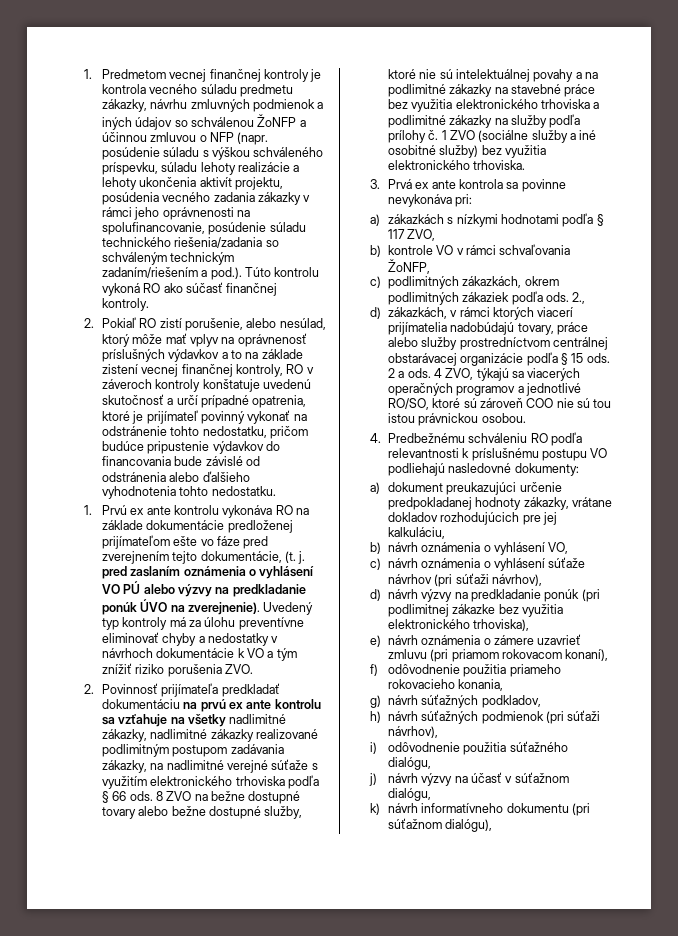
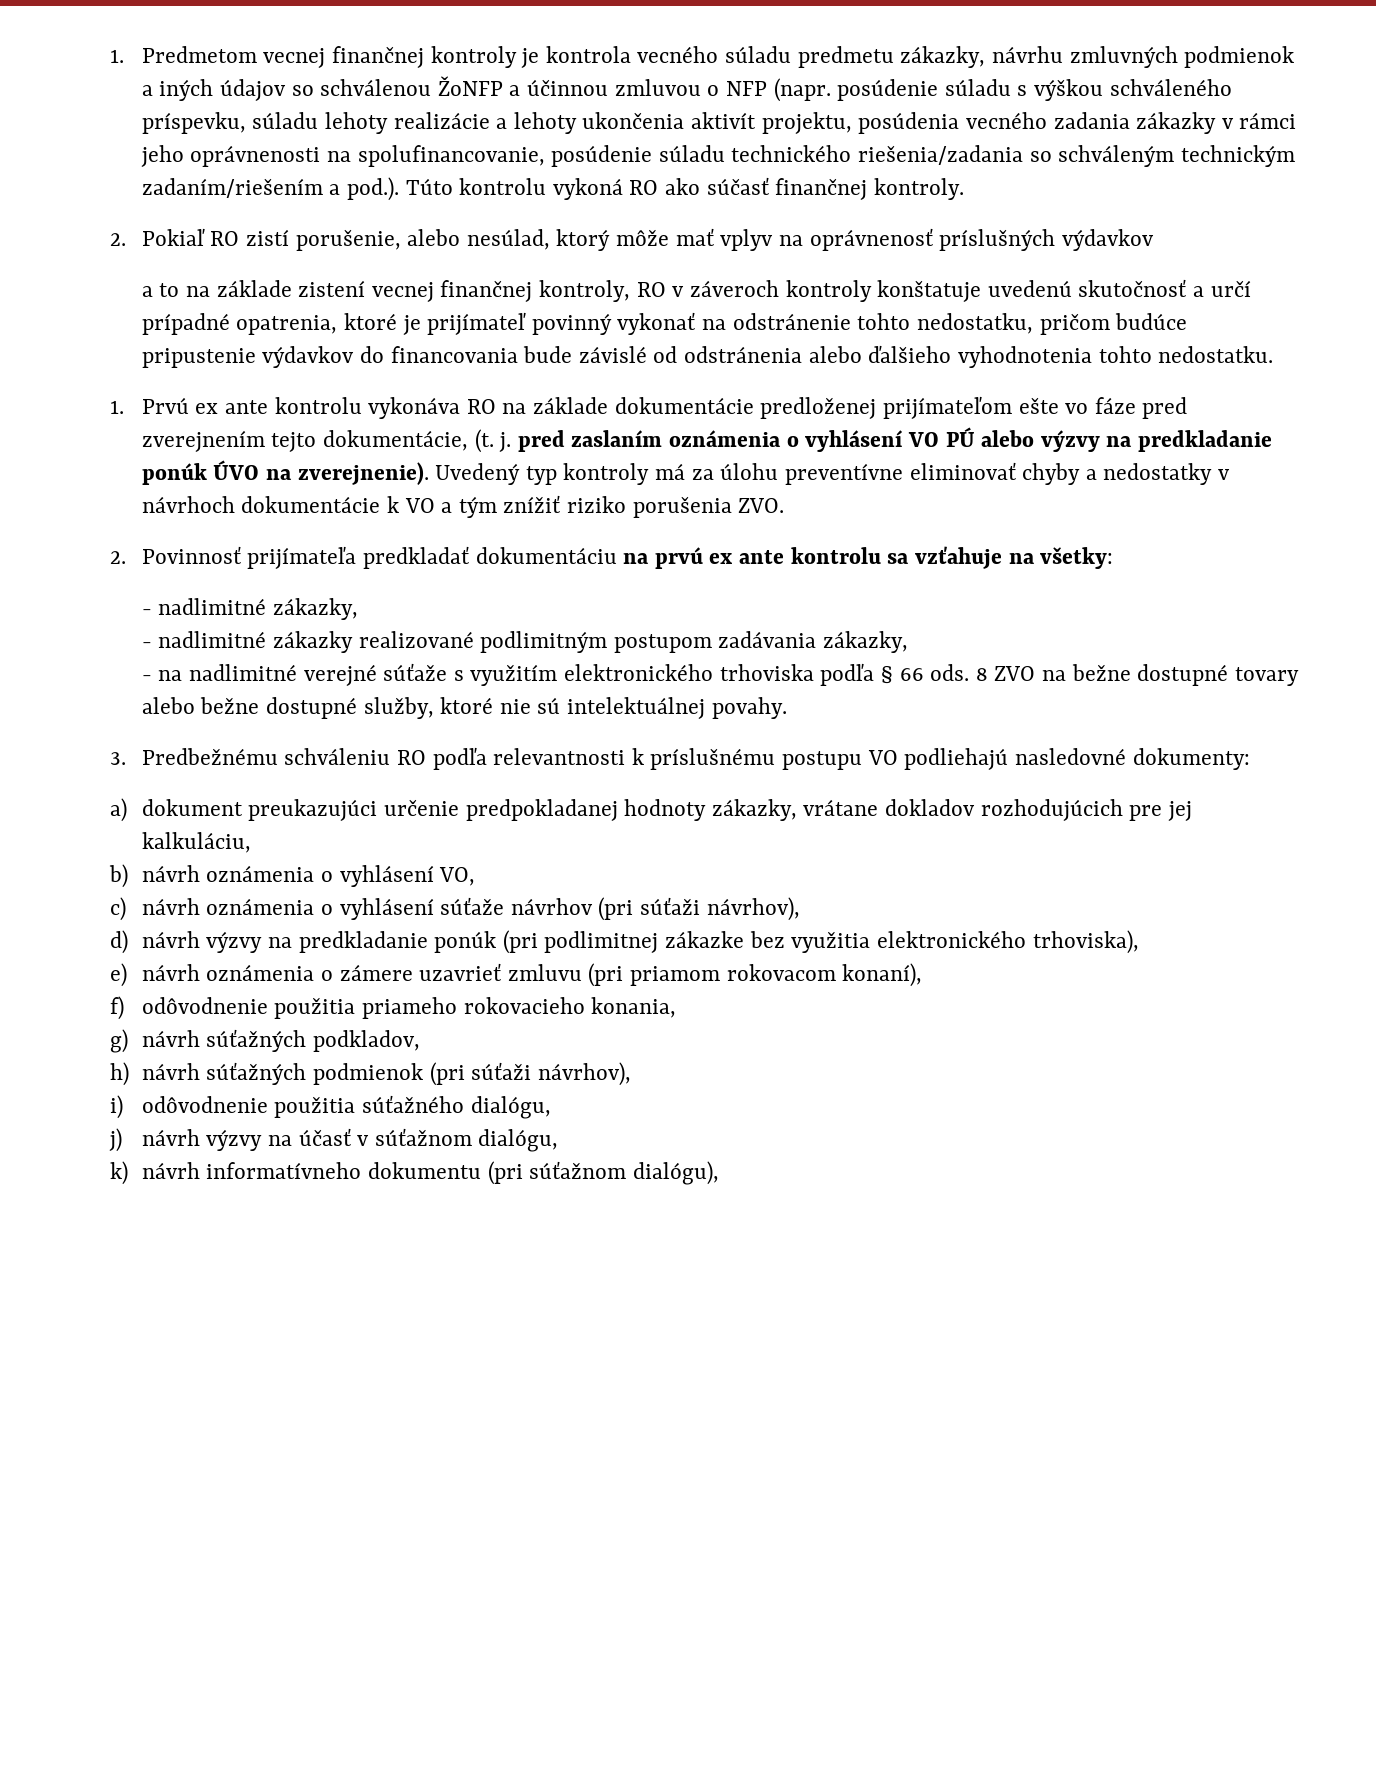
(220, 355) none -> (1154, 240) //
[187,714,226,727] všetky -> [1040,547,1114,569] [141,609,152,615] všetky: // -
(147, 735) none -> [141,642,152,648] // -
(147, 766) none -> [141,675,152,681] // -
[533,69,599,82] [387,84,596,97] [387,99,600,112] [387,114,581,128] [387,130,597,143] [387,145,546,158] [387,160,526,170] [369,179,566,192] [387,194,473,207] [369,213,604,227] [387,229,436,241] [369,244,571,257] [387,259,430,274] [369,276,559,289] [387,291,586,305] [369,307,574,320] [387,322,588,335] [387,337,608,350] [387,352,610,366] [387,368,581,381] [387,383,581,396] [387,398,612,410] [387,413,526,426] [369,433,381,443] povahy a na podlimitné zákazky na stavebné práce bez využitia elektronického trhoviska a podlimitné zákazky na služby podľa prílohy č. 1 ZVO (sociálne služby a iné osobitné služby) bez využitia elektronického trhoviska. // 3. Prvá ex ante kontrola sa povinne nevykonáva pri: // a) zákazkách s nízkymi hodnotami podľa § 117 ZVO, // b) kontrole VO v rámci schvaľovania ŽoNFP, // c) podlimitných zákazkách, okrem podlimitných zákaziek podľa ods. 2., // d) zákazkách, v rámci ktorých viacerí prijímatelia nadobúdajú tovary, práce alebo služby prostredníctvom centrálnej obstarávacej organizácie podľa § 15 ods. 2 a ods. 4 ZVO, týkajú sa viacerých operačných programov a jednotlivé RO/SO, ktoré sú zároveň COO nie sú tou istou právnickou osobou. // 4. -> [711,697,787,719] [109,752,126,765] povahy. // 3.

